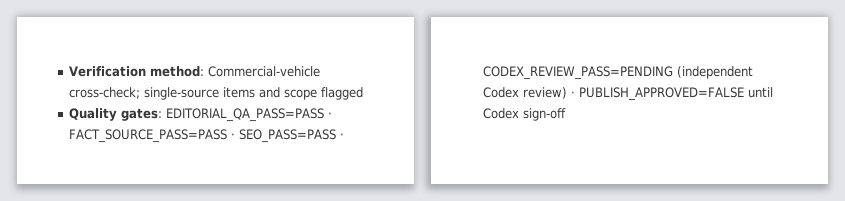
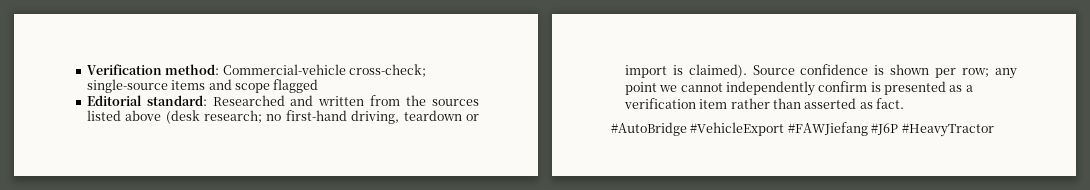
[68,108,332,122] [68,129,344,143] [482,66,753,80] [482,87,773,101] [482,108,566,121] Quality gates: EDITORIAL_QA_PASS=PASS · FACT_SOURCE_PASS=PASS · SEO_PASS=PASS · CODEX_REVIEW_PASS=PENDING (independent Codex review) · PUBLISH_APPROVED=FALSE until Codex sign-off -> [86,95,480,106] [86,110,479,124] [624,64,1017,79] [624,81,973,96] [623,98,904,109] [611,122,994,137] Editorial standard: Researched and written from the sources listed above (desk research; no first-hand driving, teardown or import is claimed). Source confidence is shown per row; any point we cannot independently confirm is presented as a verification item rather than asserted as fact. // #AutoBridge #VehicleExport #FAWJiefang #J6P #HeavyTractor

